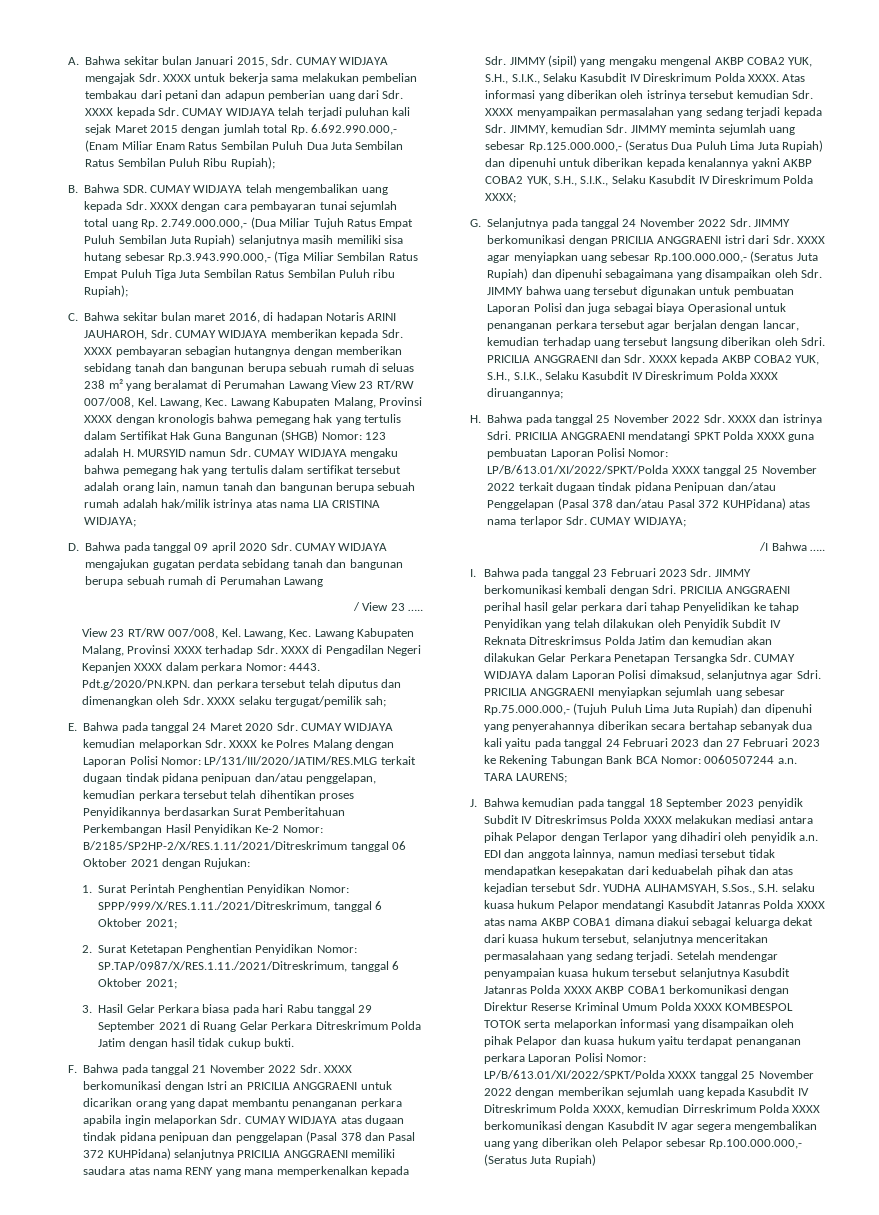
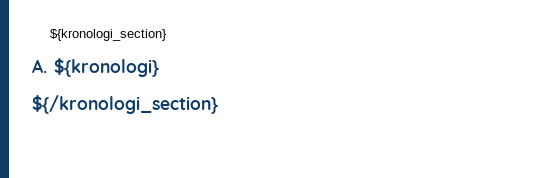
[68,56,388,67] [85,73,417,84] [85,90,404,101] [85,107,411,118] [85,124,397,135] [85,140,404,152] [85,157,275,169] [68,184,388,195] [84,201,397,212] [84,217,414,229] [84,234,403,246] [84,251,418,263] [84,269,396,280] [84,285,129,297] [68,312,397,323] [84,329,403,340] [84,346,403,357] [84,363,415,374] [84,379,414,391] [84,397,422,408] [84,414,401,425] [84,430,386,442] [84,448,398,459] [84,465,401,476] [84,482,416,493] [84,499,380,510] [84,517,137,527] [68,542,388,553] [85,559,403,570] [85,576,324,587] [352,602,423,611] [82,628,415,639] [82,645,422,656] [82,662,320,673] [82,679,402,690] [82,696,387,707] [68,722,394,733] [83,739,394,750] [83,756,416,767] [83,773,377,784] [83,790,355,801] [83,807,346,818] [83,824,323,835] [83,841,407,852] [83,858,251,869] [82,884,349,895] [98,901,383,912] [98,918,177,929] [82,944,357,955] [98,961,400,972] [98,978,177,989] [82,1004,373,1015] [98,1021,421,1032] [98,1038,295,1049] [68,1064,352,1075] [83,1081,392,1092] [83,1098,402,1109] [83,1115,404,1126] [83,1131,416,1143] [83,1148,396,1160] [83,1166,409,1177] [485,55,813,67] [485,73,806,84] [485,90,813,101] [485,107,822,118] [485,124,795,135] [485,140,823,152] [485,158,812,169] [485,175,814,186] [485,193,517,203] [470,218,790,229] [487,235,825,246] [487,251,818,263] [487,268,822,280] [487,286,794,297] [487,303,786,314] [487,320,799,331] [487,337,825,348] [487,354,820,365] [487,371,778,382] [487,388,564,399] [470,414,822,425] [487,431,814,442] [487,448,669,459] [487,465,817,476] [487,482,776,493] [487,498,810,510] [487,516,686,527] [759,542,825,551] [470,568,751,579] [484,585,790,596] [484,602,800,613] [484,619,781,630] [484,636,773,645] [484,653,796,664] [484,670,821,681] [484,687,785,698] [484,703,812,715] [484,721,813,732] [484,738,820,749] [484,755,797,766] [484,773,568,783] [470,798,803,809] [484,815,813,824] [484,832,819,843] [484,849,775,860] [484,866,794,877] [484,883,815,894] [484,900,825,911] [484,917,814,928] [484,934,768,945] [484,951,778,962] [484,968,790,979] [484,985,790,996] [484,1002,794,1011] [484,1019,795,1030] [484,1036,801,1047] [484,1053,647,1064] [484,1070,814,1081] [484,1087,809,1098] [484,1104,821,1115] [484,1121,818,1132] [484,1138,803,1149] [484,1154,596,1166] A. Bahwa sekitar bulan Januari 2015, Sdr. CUMAY WIDJAYA mengajak Sdr. XXXX untuk bekerja sama melakukan pembelian tembakau dari petani dan adapun pemberian uang dari Sdr. XXXX kepada Sdr. CUMAY WIDJAYA telah terjadi puluhan kali sejak Maret 2015 dengan jumlah total Rp. 6.692.990.000,- (Enam Miliar Enam Ratus Sembilan Puluh Dua Juta Sembilan Ratus Sembilan Puluh Ribu Rupiah); // B. Bahwa SDR. CUMAY WIDJAYA telah mengembalikan uang kepada Sdr. XXXX dengan cara pembayaran tunai sejumlah total uang Rp. 2.749.000.000,- (Dua Miliar Tujuh Ratus Empat Puluh Sembilan Juta Rupiah) selanjutnya masih memiliki sisa hutang sebesar Rp.3.943.990.000,- (Tiga Miliar Sembilan Ratus Empat Puluh Tiga Juta Sembilan Ratus Sembilan Puluh ribu Rupiah); // C. Bahwa sekitar bulan maret 2016, di hadapan Notaris ARINI JAUHAROH, Sdr. CUMAY WIDJAYA memberikan kepada Sdr. XXXX pembayaran sebagian hutangnya dengan memberikan sebidang tanah dan bangunan berupa sebuah rumah di seluas 238 m² yang beralamat di Perumahan Lawang View 23 RT/RW 007/008, Kel. Lawang, Kec. Lawang Kabupaten Malang, Provinsi XXXX dengan kronologis bahwa pemegang hak yang tertulis dalam Sertifikat Hak Guna Bangunan (SHGB) Nomor: 123 adalah H. MURSYID namun Sdr. CUMAY WIDJAYA mengaku bahwa pemegang hak yang tertulis dalam sertifikat tersebut adalah orang lain, namun tanah dan bangunan berupa sebuah rumah adalah hak/milik istrinya atas nama LIA CRISTINA WIDJAYA; // D. Bahwa pada tanggal 09 april 2020 Sdr. CUMAY WIDJAYA mengajukan gugatan perdata sebidang tanah dan bangunan berupa sebuah rumah di Perumahan Lawang // / View 23 ….. // View 23 RT/RW 007/008, Kel. Lawang, Kec. Lawang Kabupaten Malang, Provinsi XXXX terhadap Sdr. XXXX di Pengadilan Negeri Kepanjen XXXX dalam perkara Nomor: 4443. Pdt.g/2020/PN.KPN. dan perkara tersebut telah diputus dan dimenangkan oleh Sdr. XXXX selaku tergugat/pemilik sah; // E. Bahwa pada tanggal 24 Maret 2020 Sdr. CUMAY WIDJAYA kemudian melaporkan Sdr. XXXX ke Polres Malang dengan Laporan Polisi Nomor: LP/131/III/2020/JATIM/RES.MLG terkait dugaan tindak pidana penipuan dan/atau penggelapan, kemudian perkara tersebut telah dihentikan proses Penyidikannya berdasarkan Surat Pemberitahuan Perkembangan Hasil Penyidikan Ke-2 Nomor: B/2185/SP2HP-2/X/RES.1.11/2021/Ditreskrimum tanggal 06 Oktober 2021 dengan Rujukan: // 1. Surat Perintah Penghentian Penyidikan Nomor: SPPP/999/X/RES.1.11./2021/Ditreskrimum, tanggal 6 Oktober 2021; // 2. Surat Ketetapan Penghentian Penyidikan Nomor: SP.TAP/0987/X/RES.1.11./2021/Ditreskrimum, tanggal 6 Oktober 2021; // 3. Hasil Gelar Perkara biasa pada hari Rabu tanggal 29 September 2021 di Ruang Gelar Perkara Ditreskrimum Polda Jatim dengan hasil tidak cukup bukti. // F. Bahwa pada tanggal 21 November 2022 Sdr. XXXX berkomunikasi dengan Istri an PRICILIA ANGGRAENI untuk dicarikan orang yang dapat membantu penanganan perkara apabila ingin melaporkan Sdr. CUMAY WIDJAYA atas dugaan tindak pidana penipuan dan penggelapan (Pasal 378 dan Pasal 372 KUHPidana) selanjutnya PRICILIA ANGGRAENI memiliki saudara atas nama RENY yang mana memperkenalkan kepada Sdr. JIMMY (sipil) yang mengaku mengenal AKBP COBA2 YUK, S.H., S.I.K., Selaku Kasubdit IV Direskrimum Polda XXXX. Atas informasi yang diberikan oleh istrinya tersebut kemudian Sdr. XXXX menyampaikan permasalahan yang sedang terjadi kepada Sdr. JIMMY, kemudian Sdr. JIMMY meminta sejumlah uang sebesar Rp.125.000.000,- (Seratus Dua Puluh Lima Juta Rupiah) dan dipenuhi untuk diberikan kepada kenalannya yakni AKBP COBA2 YUK, S.H., S.I.K., Selaku Kasubdit IV Direskrimum Polda XXXX; // G. Selanjutnya pada tanggal 24 November 2022 Sdr. JIMMY berkomunikasi dengan PRICILIA ANGGRAENI istri dari Sdr. XXXX agar menyiapkan uang sebesar Rp.100.000.000,- (Seratus Juta Rupiah) dan dipenuhi sebagaimana yang disampaikan oleh Sdr. JIMMY bahwa uang tersebut digunakan untuk pembuatan Laporan Polisi dan juga sebagai biaya Operasional untuk penanganan perkara tersebut agar berjalan dengan lancar, kemudian terhadap uang tersebut langsung diberikan oleh Sdri. PRICILIA ANGGRAENI dan Sdr. XXXX kepada AKBP COBA2 YUK, S.H., S.I.K., Selaku Kasubdit IV Direskrimum Polda XXXX diruangannya; // H. Bahwa pada tanggal 25 November 2022 Sdr. XXXX dan istrinya Sdri. PRICILIA ANGGRAENI mendatangi SPKT Polda XXXX guna pembuatan Laporan Polisi Nomor: LP/B/613.01/XI/2022/SPKT/Polda XXXX tanggal 25 November 2022 terkait dugaan tindak pidana Penipuan dan/atau Penggelapan (Pasal 378 dan/atau Pasal 372 KUHPidana) atas nama terlapor Sdr. CUMAY WIDJAYA; // /I Bahwa ….. // I. Bahwa pada tanggal 23 Februari 2023 Sdr. JIMMY berkomunikasi kembali dengan Sdri. PRICILIA ANGGRAENI perihal hasil gelar perkara dari tahap Penyelidikan ke tahap Penyidikan yang telah dilakukan oleh Penyidik Subdit IV Reknata Ditreskrimsus Polda Jatim dan kemudian akan dilakukan Gelar Perkara Penetapan Tersangka Sdr. CUMAY WIDJAYA dalam Laporan Polisi dimaksud, selanjutnya agar Sdri. PRICILIA ANGGRAENI menyiapkan sejumlah uang sebesar Rp.75.000.000,- (Tujuh Puluh Lima Juta Rupiah) dan dipenuhi yang penyerahannya diberikan secara bertahap sebanyak dua kali yaitu pada tanggal 24 Februari 2023 dan 27 Februari 2023 ke Rekening Tabungan Bank BCA Nomor: 0060507244 a.n. TARA LAURENS; // J. Bahwa kemudian pada tanggal 18 September 2023 penyidik Subdit IV Ditreskrimsus Polda XXXX melakukan mediasi antara pihak Pelapor dengan Terlapor yang dihadiri oleh penyidik a.n. EDI dan anggota lainnya, namun mediasi tersebut tidak mendapatkan kesepakatan dari keduabelah pihak dan atas kejadian tersebut Sdr. YUDHA ALIHAMSYAH, S.Sos., S.H. selaku kuasa hukum Pelapor mendatangi Kasubdit Jatanras Polda XXXX atas nama AKBP COBA1 dimana diakui sebagai keluarga dekat dari kuasa hukum tersebut, selanjutnya menceritakan permasalahaan yang sedang terjadi. Setelah mendengar penyampaian kuasa hukum tersebut selanjutnya Kasubdit Jatanras Polda XXXX AKBP COBA1 berkomunikasi dengan Direktur Reserse Kriminal Umum Polda XXXX KOMBESPOL TOTOK serta melaporkan informasi yang disampaikan oleh pihak Pelapor dan kuasa hukum yaitu terdapat penanganan perkara Laporan Polisi Nomor: LP/B/613.01/XI/2022/SPKT/Polda XXXX tanggal 25 November 2022 dengan memberikan sejumlah uang kepada Kasubdit IV Ditreskrimum Polda XXXX, kemudian Dirreskrimum Polda XXXX berkomunikasi dengan Kasubdit IV agar segera mengembalikan uang yang diberikan oleh Pelapor sebesar Rp.100.000.000,- (Seratus Juta Rupiah) -> [49,29,167,41] [32,58,159,77] [32,95,218,114] ${kronologi_section} // A. ${kronologi} // ${/kronologi_section}

